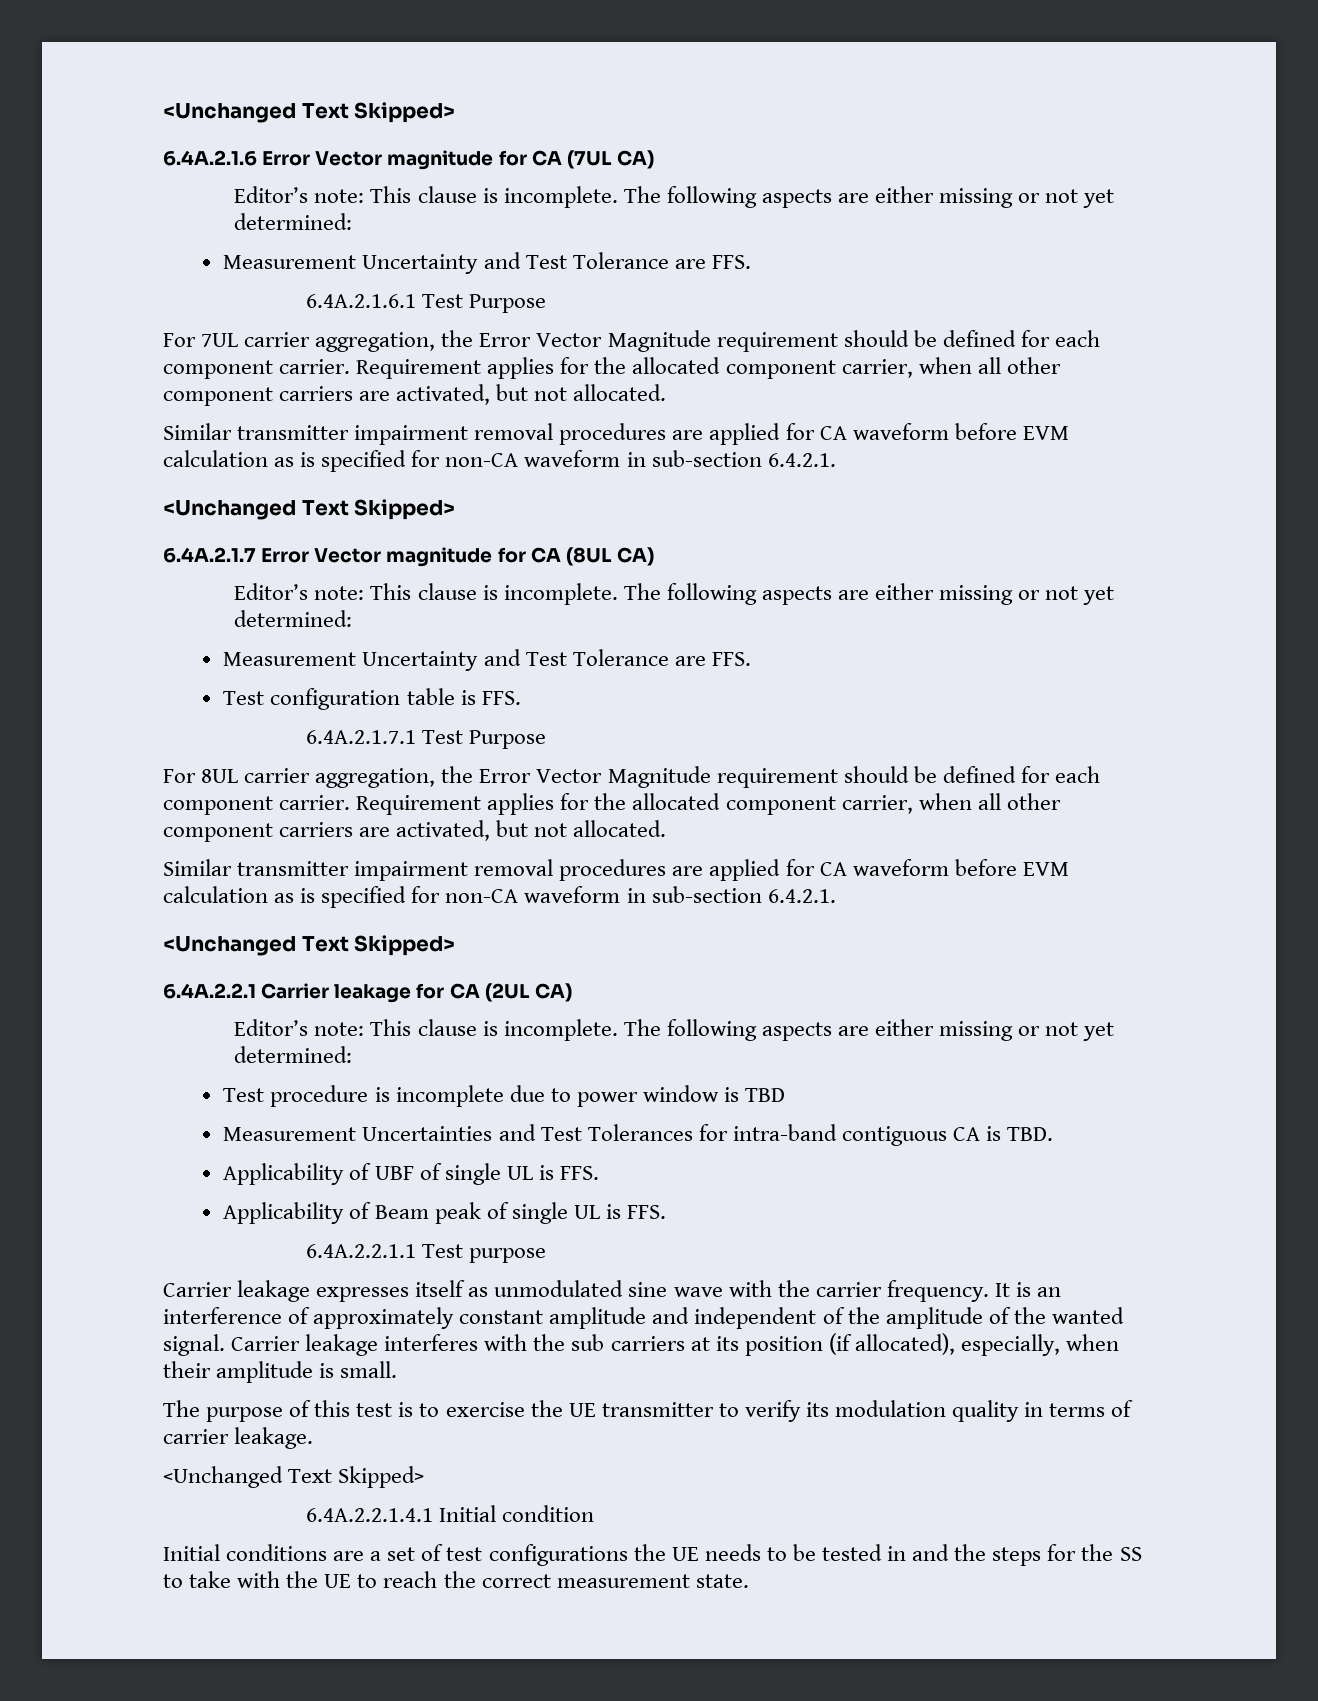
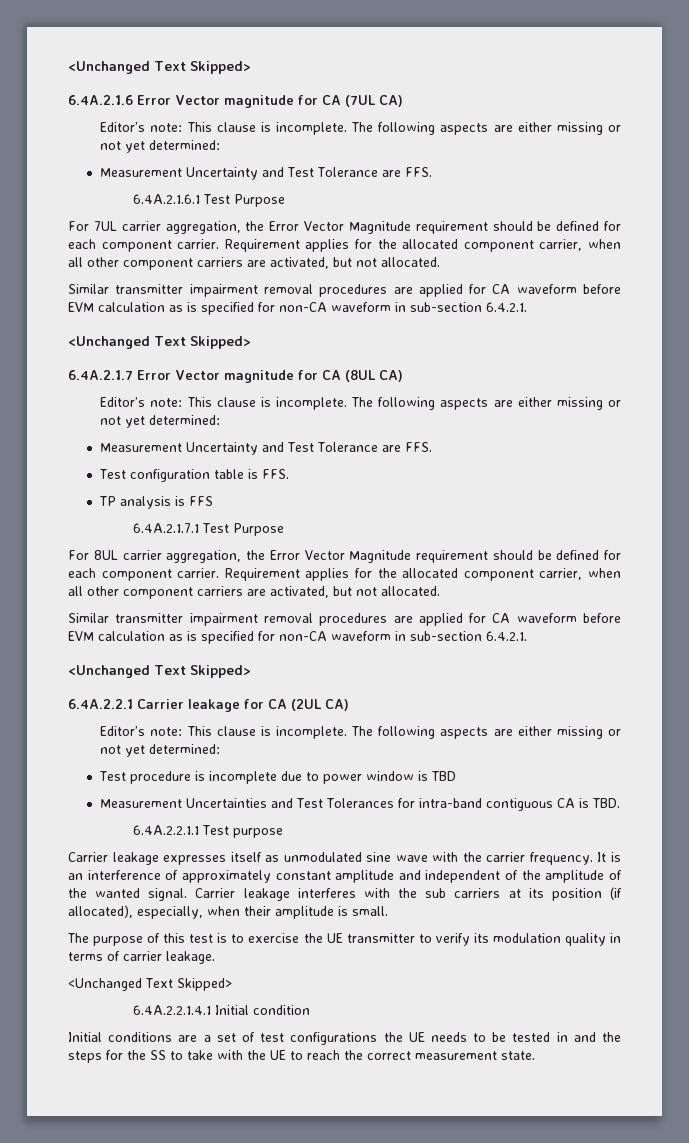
(521, 698) none -> [98,496,213,509] // TP analysis is FFS
[223,1163,599,1185] [223,1202,666,1224] // Applicability of UBF of single UL is FFS. // Applicability of Beam peak of single UL is FFS. -> (620, 803) none

